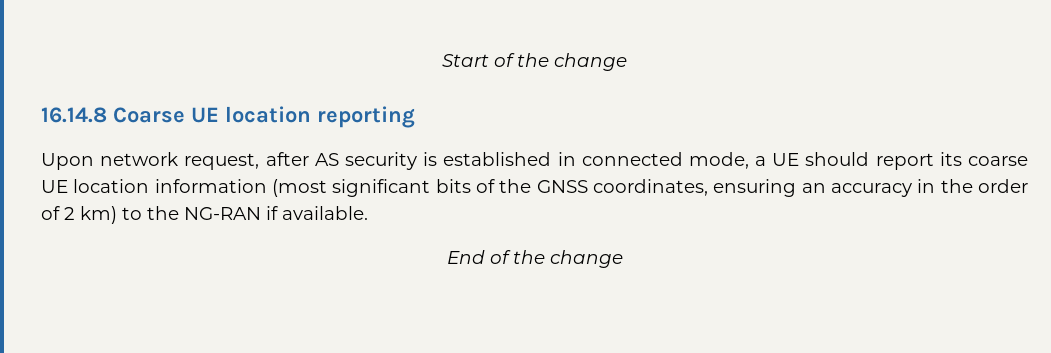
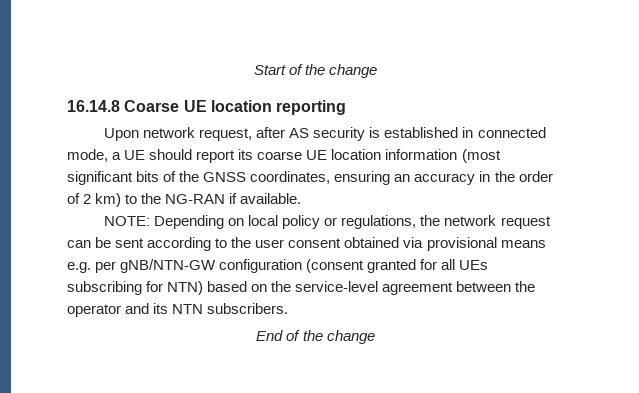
(368, 213) none -> [104,215,551,229] [67,237,546,251] [67,259,489,273] [67,281,536,295] [67,303,289,317] // NOTE: Depending on local policy or regulations, the network request can be sent according to the user consent obtained via provisional means e.g. per gNB/NTN-GW configuration (consent granted for all UEs subscribing for NTN) based on the service-level agreement between the operator and its NTN subscribers.

